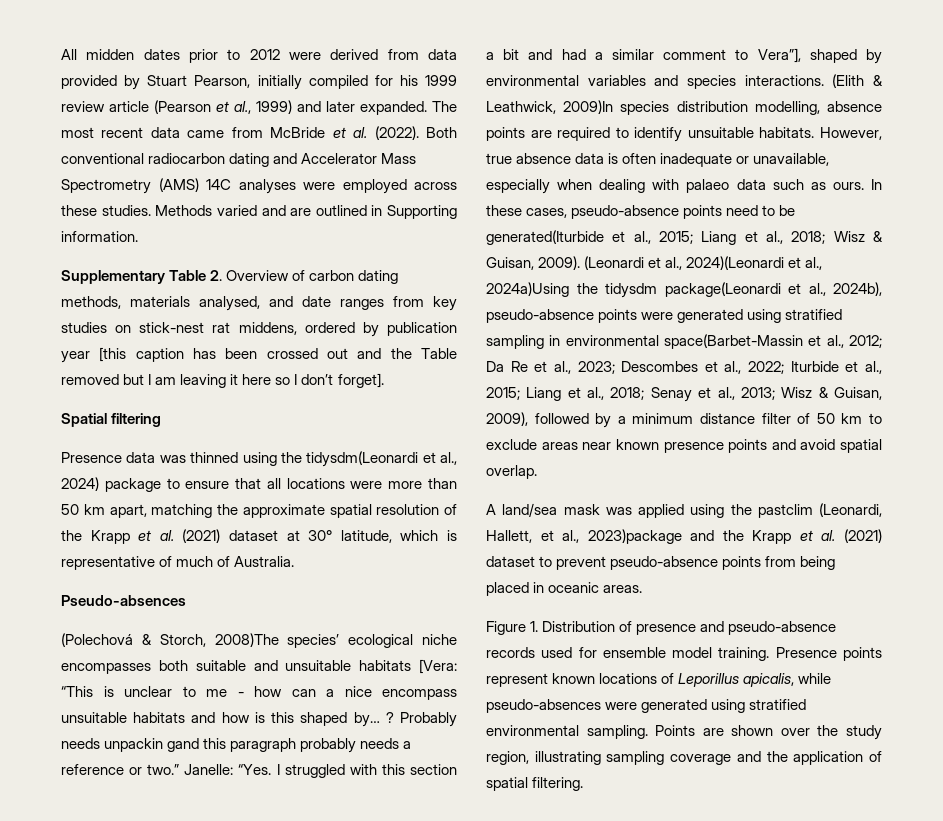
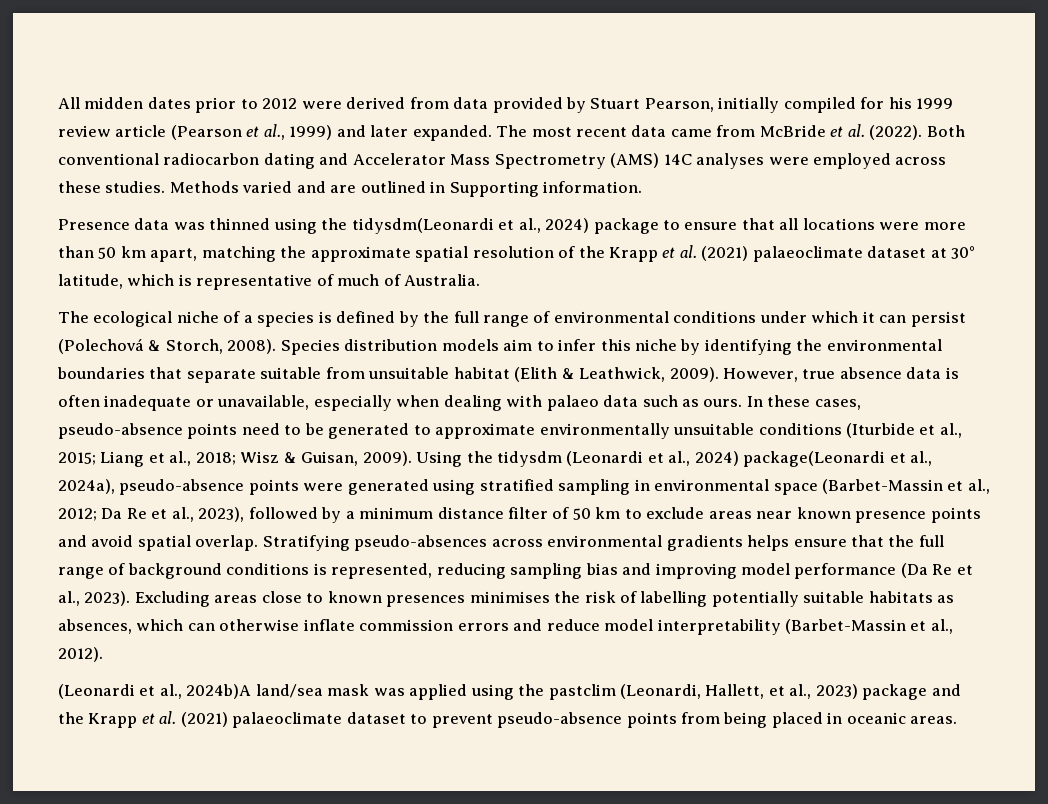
[61,270,399,284] [61,296,457,311] [61,322,458,337] [61,347,457,363] [61,373,384,388] [61,413,162,427] // Supplementary Table 2. Overview of carbon dating methods, materials analysed, and date ranges from key studies on stick-nest rat middens, ordered by publication year [this caption has been crossed out and the Table removed but I am leaving it here so I don’t forget]. // Spatial filtering -> (643, 187) none
(221, 536) none -> [752,246,863,262] palaeoclimate
[61,595,186,606] [61,633,457,648] [61,659,457,674] [61,686,457,700] [61,712,458,727] [61,738,412,753] [61,764,457,778] [486,48,882,64] [486,74,883,89] [486,100,882,115] [486,127,815,142] Pseudo-absences // (Polechová & Storch, 2008)The species’ ecological niche encompasses both suitable and unsuitable habitats [Vera: “This is unclear to me - how can a nice encompass unsuitable habitats and how is this shaped by… ? Probably needs unpackin gand this paragraph probably needs a reference or two.” Janelle: “Yes. I struggled with this section a bit and had a similar comment to Vera”], shaped by environmental variables and species interactions. (Elith & Leathwick, 2009)In species distribution modelling, absence points are required to identify unsuitable habitats. -> [58,311,966,327] [58,338,942,355] [57,367,719,383] The ecological niche of a species is defined by the full range of environmental conditions under which it can persist (Polechová & Storch, 2008). Species distribution models aim to infer this niche by identifying the environmental boundaries that separate suitable from unsuitable habitat (Elith & Leathwick, 2009).
[486,230,604,245] generated(Iturbide -> [328,423,916,439] generated to approximate environmentally unsuitable conditions (Iturbide
[584,256,823,270] [486,282,657,298] (Leonardi et al., 2024)(Leonardi et al., 2024a)Using the tidysdm -> [416,451,739,467] Using the tidysdm (Leonardi et al., 2024)
[833,282,882,296] 2024b), -> [58,479,115,494] 2024a),
[664,334,803,349] space(Barbet-Massin -> [773,479,944,495] space (Barbet-Massin
[577,361,882,374] [486,387,882,402] [486,412,528,426] 2023; Descombes et al., 2022; Iturbide et al., 2015; Liang et al., 2018; Senay et al., 2013; Wisz & Guisan, 2009), -> [198,507,245,522] 2023),
[486,504,496,515] // A -> [262,535,944,551] [58,563,973,579] [58,591,955,607] [58,619,953,635] [58,647,103,662] [58,684,252,699] Stratifying pseudo-absences across environmental gradients helps ensure that the full range of background conditions is represented, reducing sampling bias and improving model performance (Da Re et al., 2023). Excluding areas close to known presences minimises the risk of labelling potentially suitable habitats as absences, which can otherwise inflate commission errors and reduce model interpretability (Barbet-Massin et al., 2012). // (Leonardi et al., 2024b)A
[587,529,682,544] 2023)package -> [815,684,928,700] 2023) package
(882, 536) none -> [232,712,343,728] palaeoclimate
[486,621,837,635] [486,647,882,661] [486,673,832,687] [486,699,807,713] [486,725,882,740] [486,751,882,765] [486,777,584,791] // Figure 1. Distribution of presence and pseudo-absence records used for ensemble model training. Presence points represent known locations of Leporillus apicalis, while pseudo-absences were generated using stratified environmental sampling. Points are shown over the study region, illustrating sampling coverage and the application of spatial filtering. -> (958, 720) none

